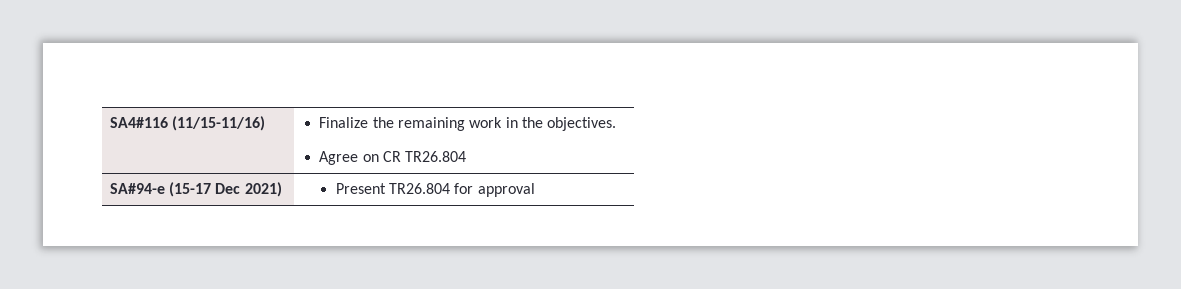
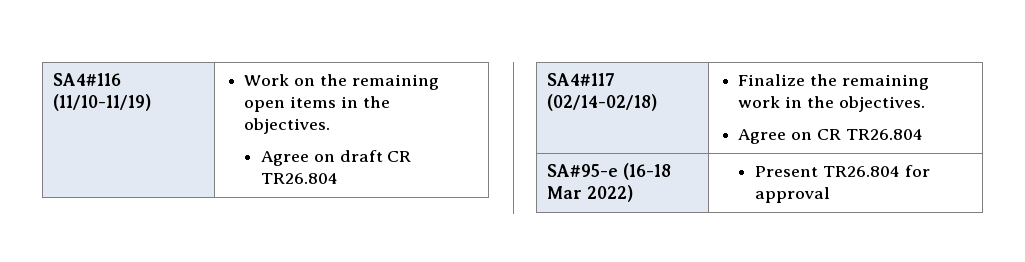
[172,116,266,131] (11/15-11/16) -> [53,94,152,111] [244,74,439,90] [244,96,390,112] [244,118,331,134] [261,150,412,166] [261,173,339,184] [547,73,616,86] [547,94,658,111] (11/10-11/19) | Work on the remaining open items in the objectives. // Agree on draft CR TR26.804 // SA4#117 (02/14-02/18)
[109,182,282,197] SA#94-e (15-17 Dec 2021) -> [547,163,671,180] [547,185,633,202] SA#95-e (16-18 Mar 2022)

